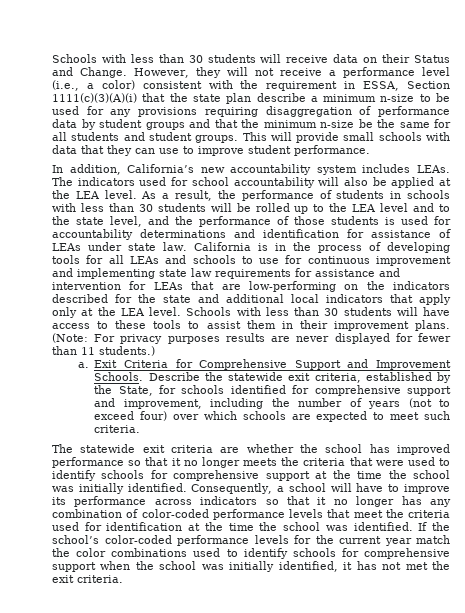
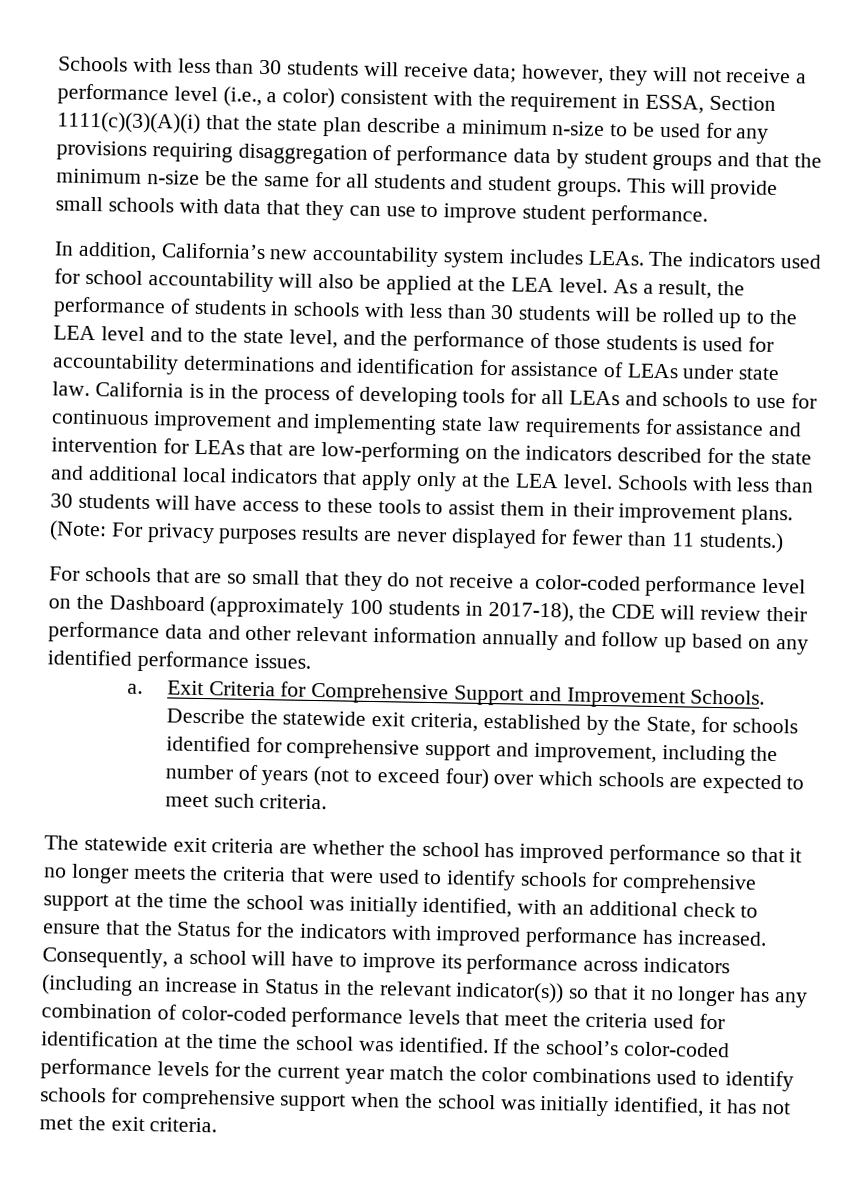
[333,54,451,63] [52,67,190,78] data on their Status and Change. However, -> [472,63,605,84] data; however,
(155, 351) none -> [49,566,807,598] [48,594,807,623] [48,621,809,655] [47,649,311,673] // For schools that are so small that they do not receive a color-coded performance level on the Dashboard (approximately 100 students in 2017-18), the CDE will review their performance data and other relevant information annually and follow up based on any identified performance issues.
[127,483,187,492] identified. -> [422,896,759,918] [43,920,767,949] identified, with an additional check to ensure that the Status for the indicators with improved performance has increased.
(258, 500) none -> [41,974,565,1004] (including an increase in Status in the relevant indicator(s))

